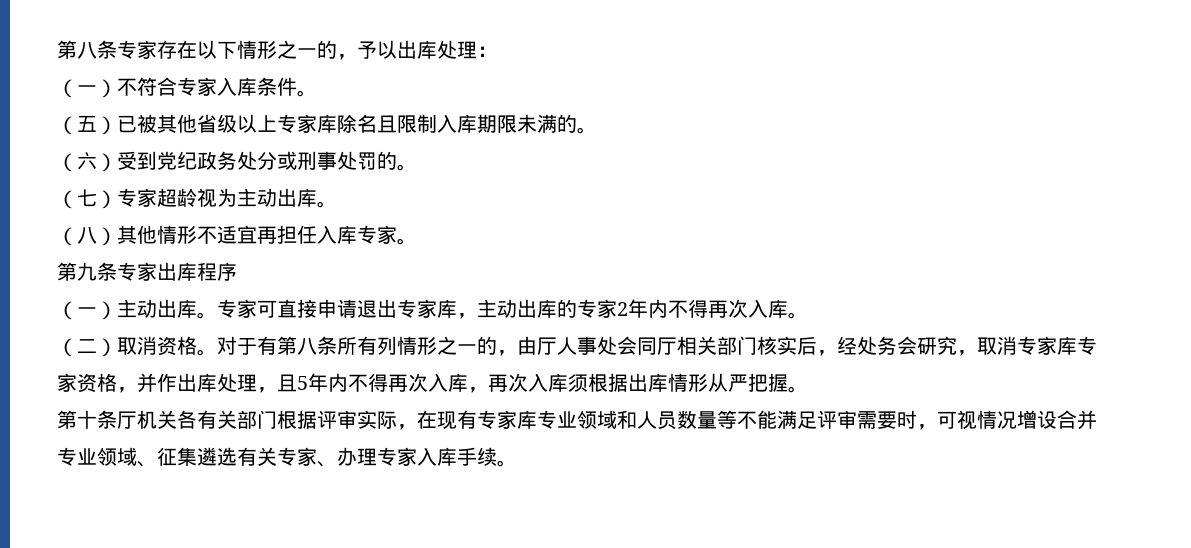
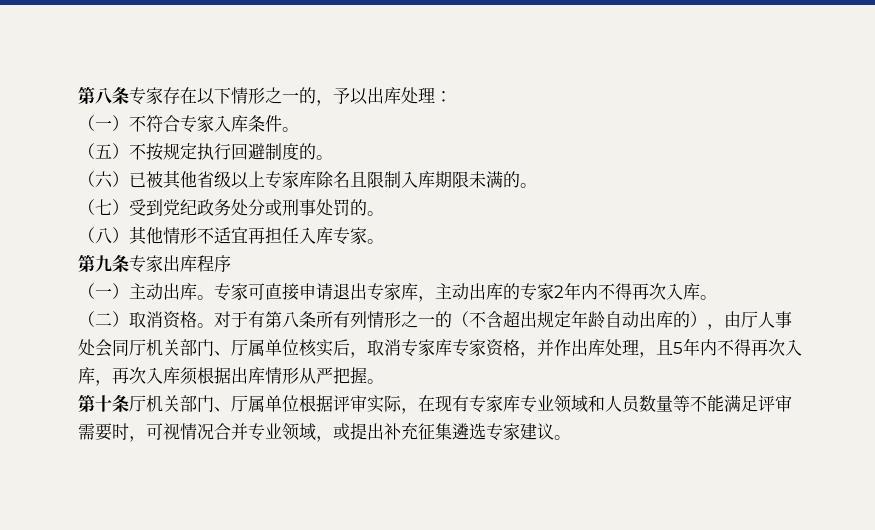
(117, 125) none -> [129,143,333,161] [78,171,129,188] 不按规定执行回避制度的。 // （六）
[77,152,97,170] 六 -> [95,199,112,215] 七
[57,188,337,209] // （七）专家超龄视为主动出库。 -> (384, 213) none
(497, 345) none -> [452,310,707,329] （不含超出规定年龄自动出库的）
[677,336,957,356] 相关部门核实后，经处务会研究 -> [146,339,350,357] 机关部门、厅属单位核实后
[177,410,277,429] 各有关部门 -> [180,395,299,412] 部门、厅属单位
[1017,410,1057,429] 增设 -> (214, 431) none
[137,447,497,467] 、征集遴选有关专家、办理专家入库手续 -> [316,422,554,442] ，或提出补充征集遴选专家建议

